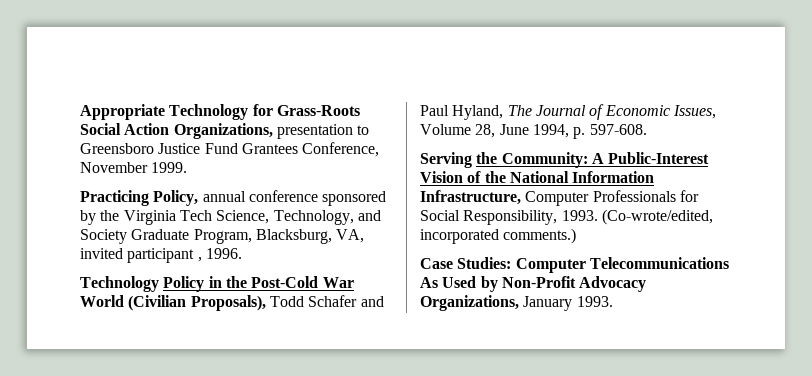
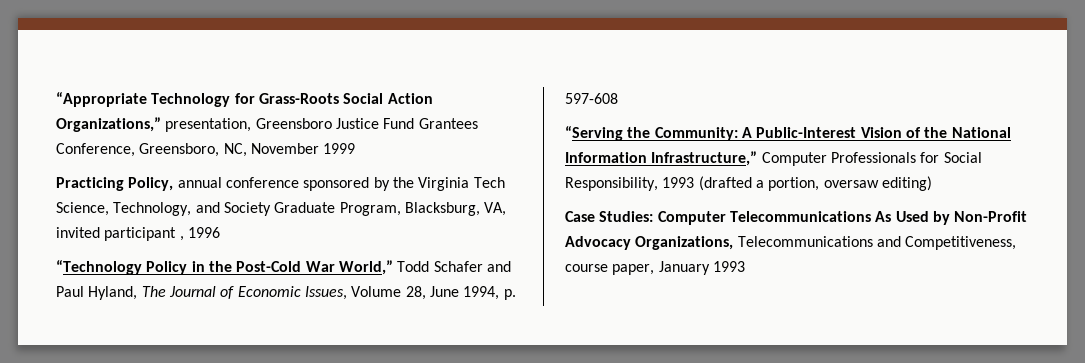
[80,104,165,120] Appropriate -> [56,92,147,107] “Appropriate
[173,123,370,139] Organizations, presentation to -> [56,117,252,132] Organizations,” presentation,
[80,162,188,173] November 1999. -> [139,143,356,157] Greensboro, NC, November 1999
[205,248,242,259] [80,276,159,292] 1996. // Technology -> [187,227,220,238] [56,260,142,275] 1996 // “Technology
[80,295,266,311] World (Civilian Proposals), -> [338,260,393,275] World,”
[589,124,647,135] [420,152,472,168] 597-608. // Serving -> [565,93,618,104] [565,126,623,141] 597-608 // “Serving
[420,190,521,205] Infrastructure, -> [651,151,758,166] Infrastructure,”
[561,209,713,225] [420,228,577,244] 1993. (Co-wrote/edited, incorporated comments.) -> [662,176,932,191] 1993 (drafted a portion, oversaw editing)
[523,296,613,311] January 1993. -> [737,236,1017,250] [565,261,745,275] Telecommunications and Competitiveness, course paper, January 1993

